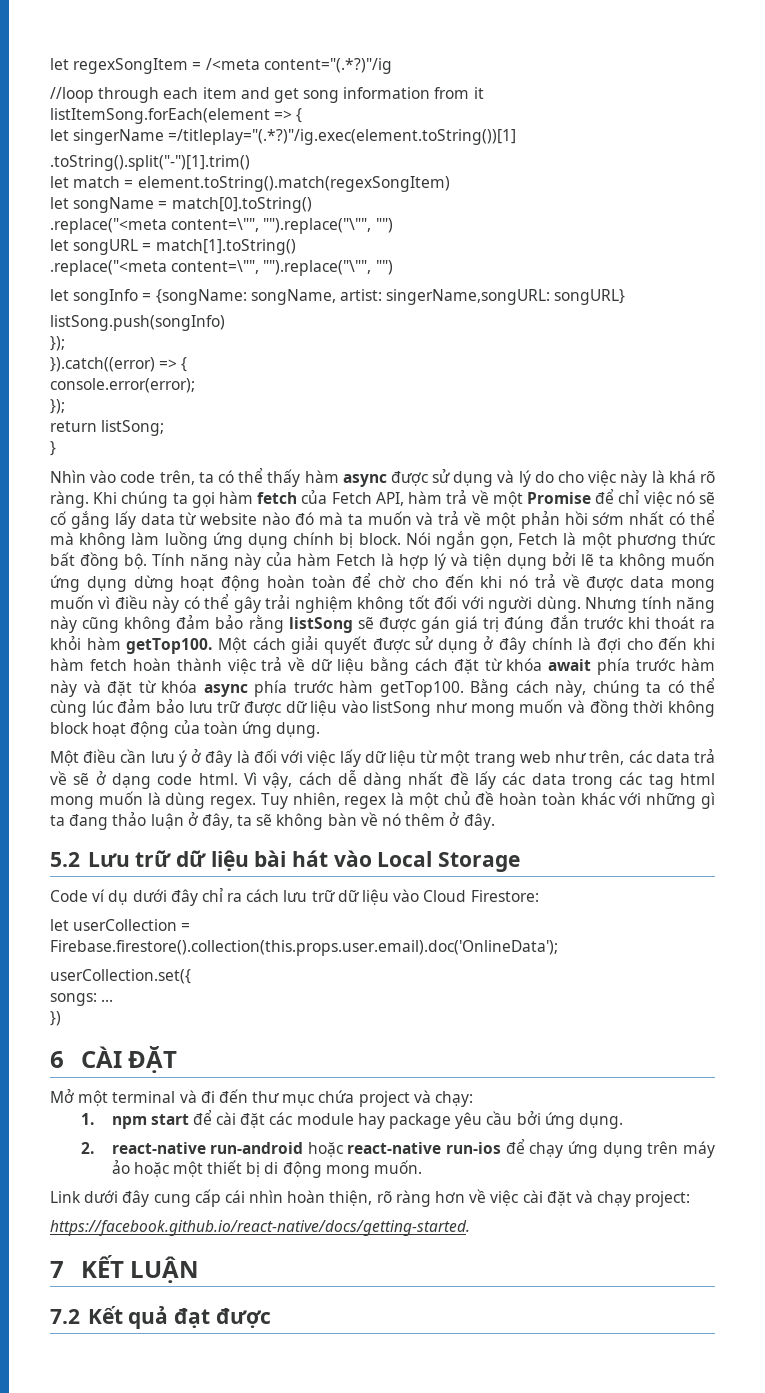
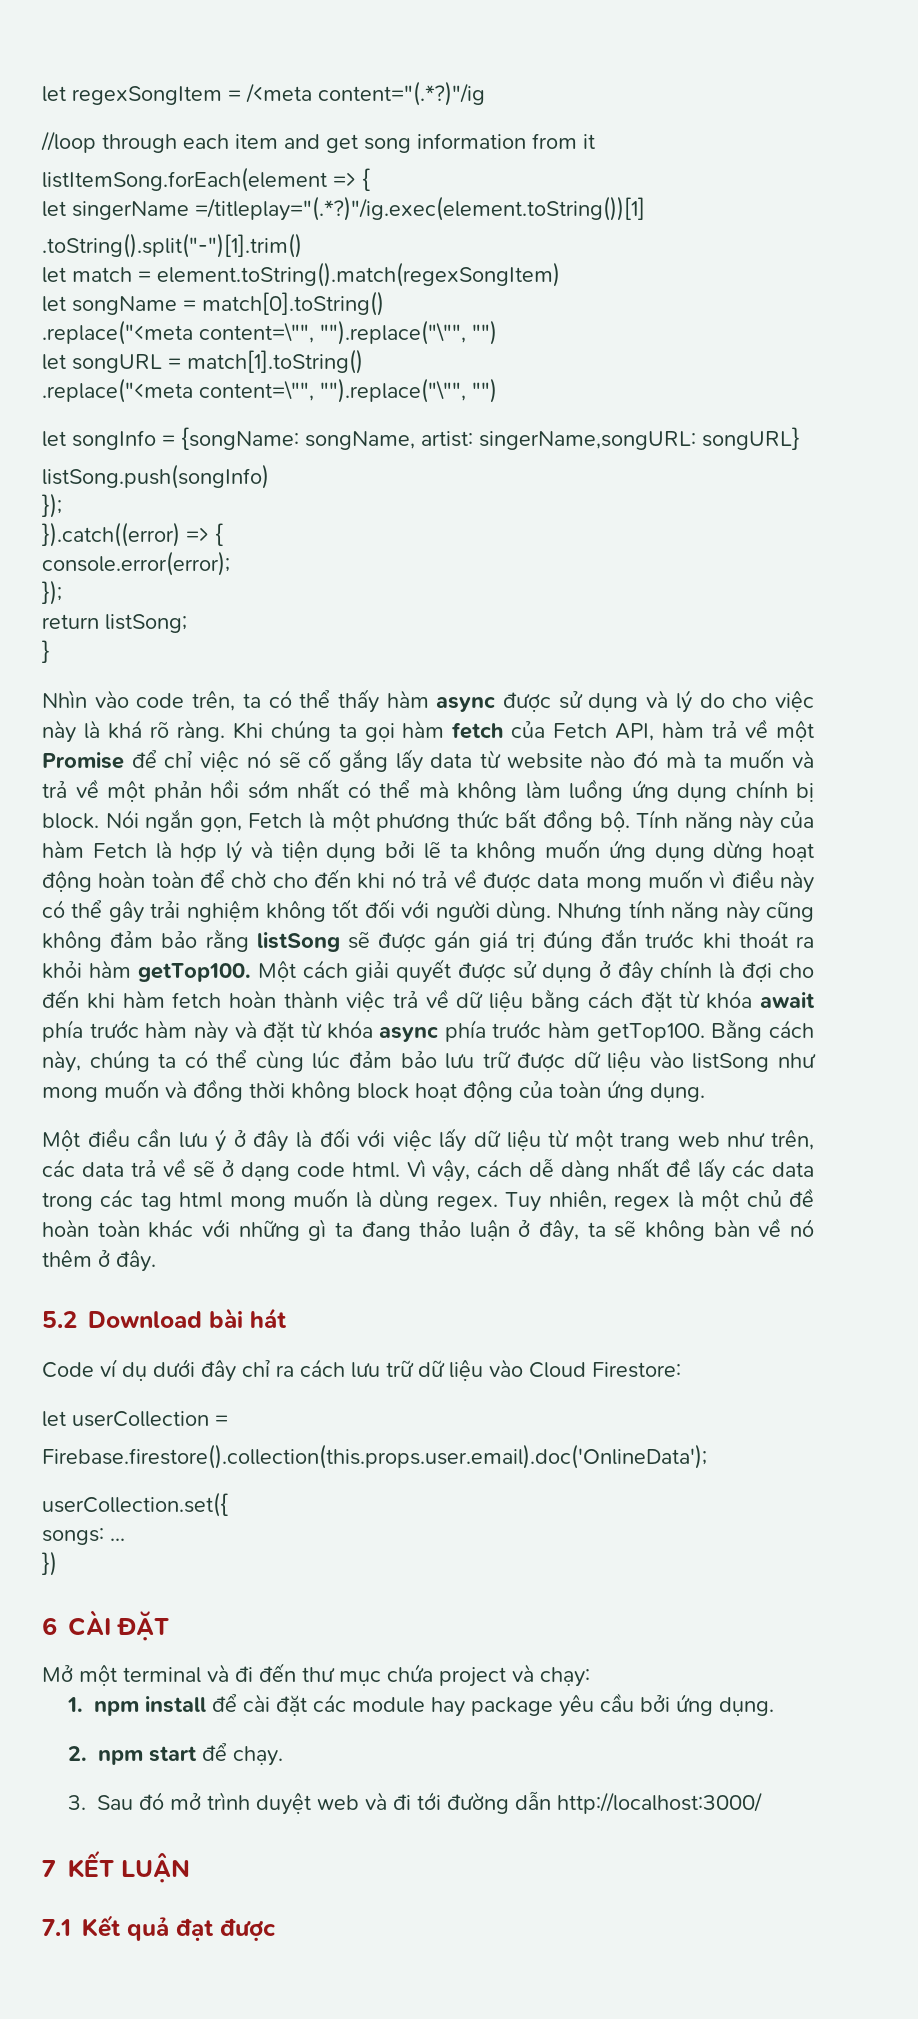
[87,850,249,871] Lưu trữ dữ liệu -> [88,1311,202,1328] Download
[333,850,521,872] vào Local Storage -> (287, 1318) none
[150,1114,189,1125] start -> [144,1696,206,1713] install
[111,1139,715,1158] [111,1160,423,1178] [50,1189,691,1207] [50,1220,470,1236] react-native run-android hoặc react-native run-ios để chạy ứng dụng trên máy ảo hoặc một thiết bị di động mong muốn. // Link dưới đây cung cấp cái nhìn hoàn thiện, rõ ràng hơn về việc cài đặt và chạy project: // https://facebook.github.io/react-native/docs/getting-started. -> [97,1743,283,1766] [67,1791,762,1815] npm start để chạy. // 3. Sau đó mở trình duyệt web và đi tới đường dẫn http://localhost:3000/
[50,1309,80,1324] 7.2 -> [42,1919,71,1936] 7.1

